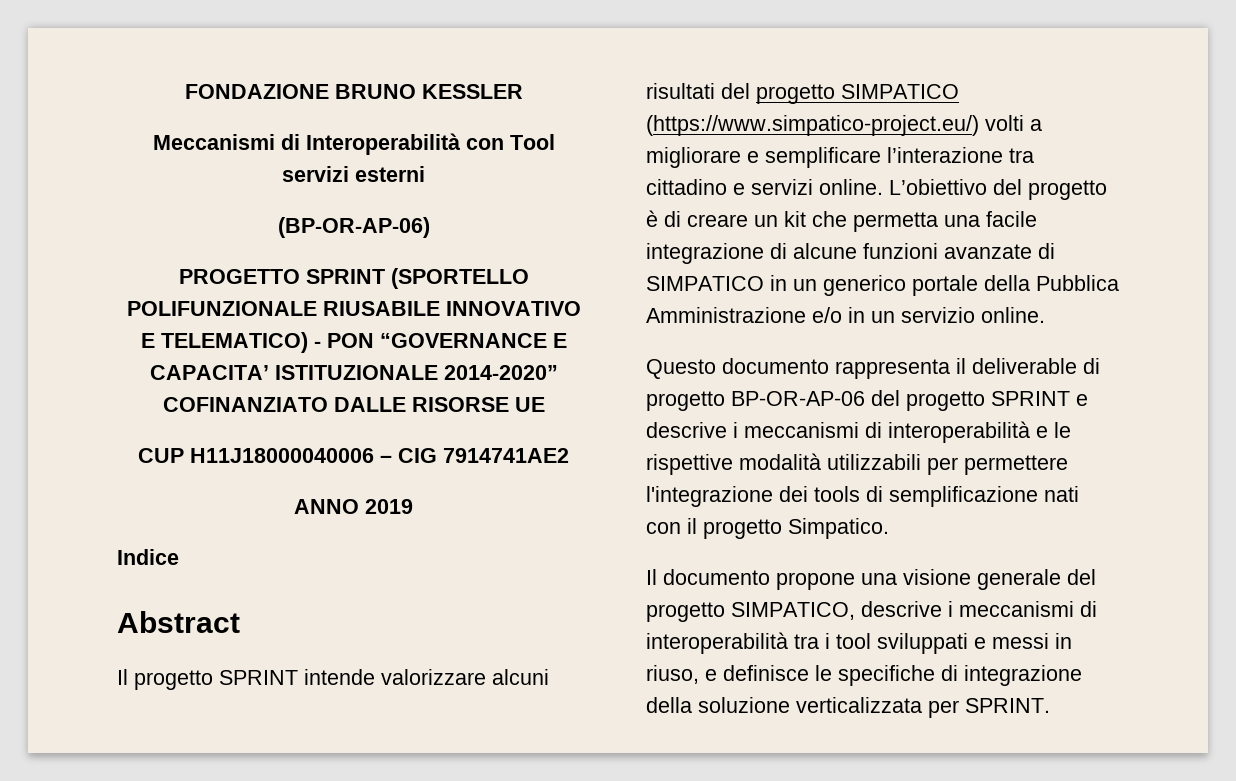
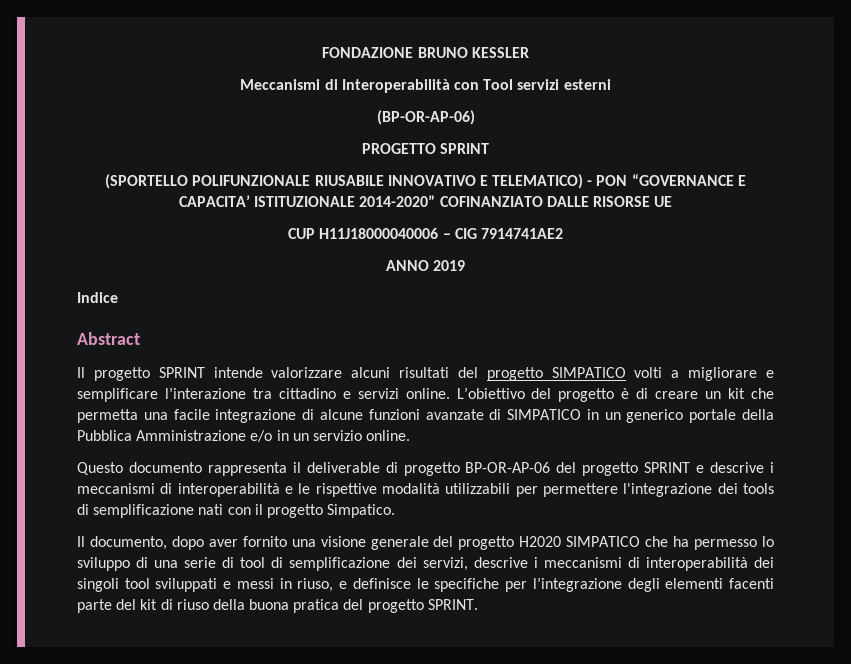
(385, 276) none -> (490, 148) //
[646,115,979,136] (https://www.simpatico-project.eu/) -> (626, 372) none
[663,569,855,590] documento propone -> [89,536,287,550] documento, dopo aver fornito
[731,601,1097,620] [646,632,830,654] SIMPATICO, descrive i meccanismi di interoperabilità tra i -> [519,536,774,550] [77,557,775,571] [77,578,119,592] H2020 SIMPATICO che ha permesso lo sviluppo di una serie di tool di semplificazione dei servizi, descrive i meccanismi di interoperabilità dei singoli
[941,665,1082,686] [646,697,959,718] di integrazione della soluzione verticalizzata per -> [505,577,775,592] [77,599,424,613] per l’integrazione degli elementi facenti parte del kit di riuso della buona pratica del progetto

